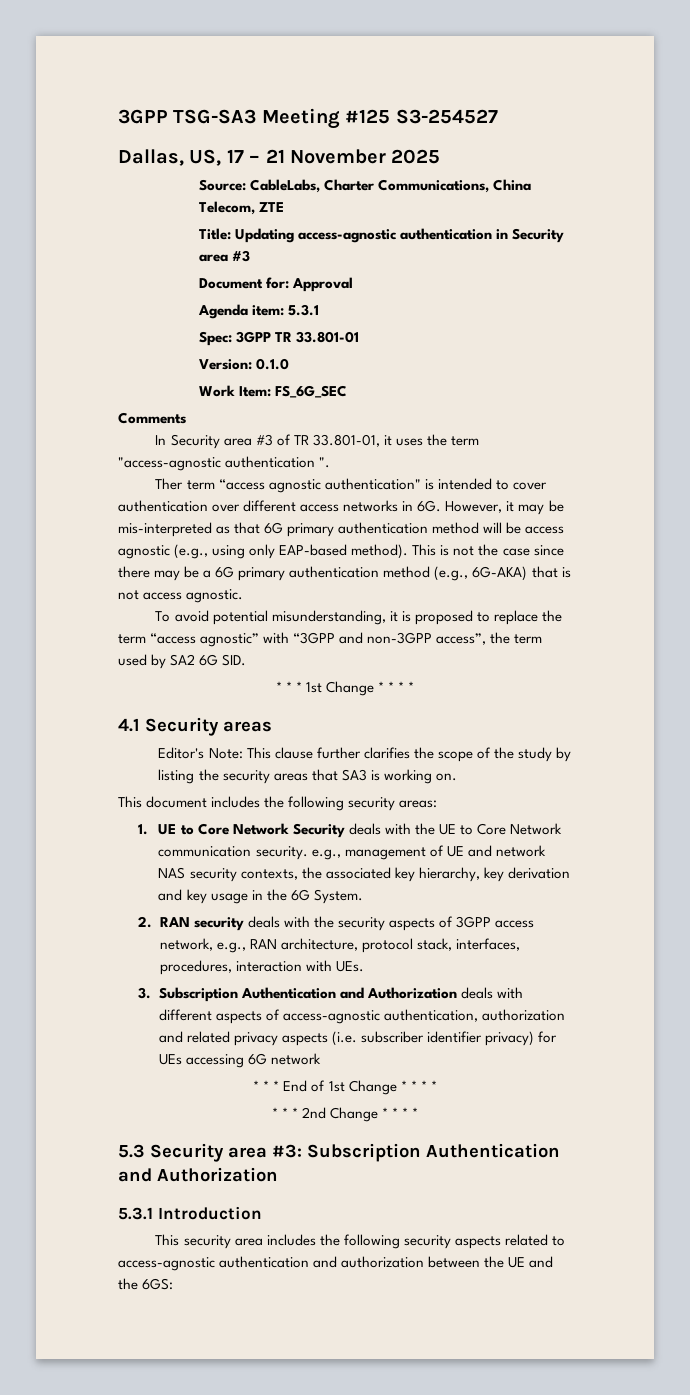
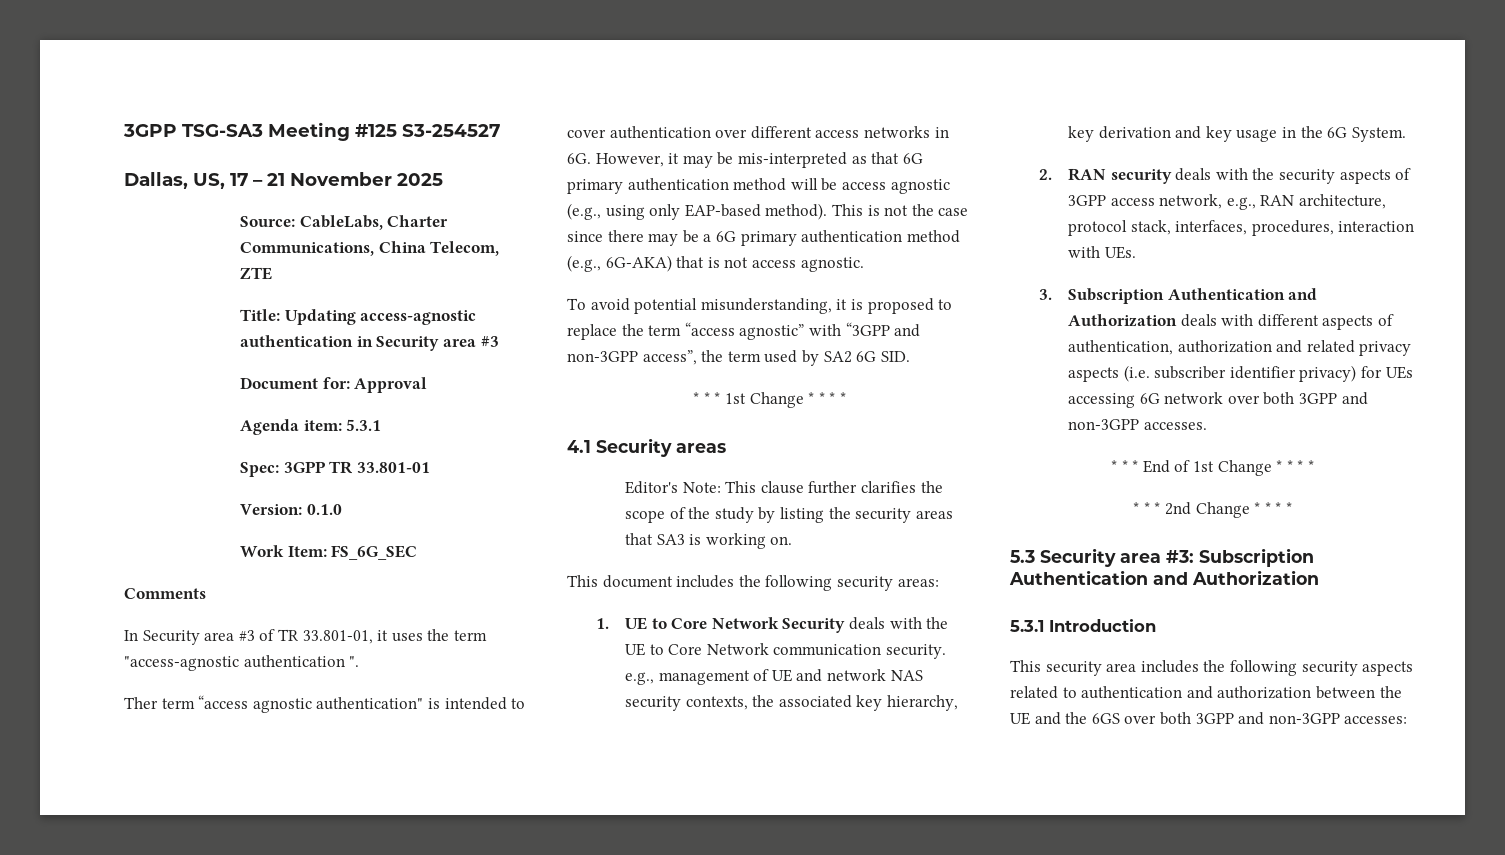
[282,1010,380,1024] access-agnostic -> (1395, 320) none
(321, 1059) none -> [1227,392,1368,405] [1068,419,1207,430] over both 3GPP and non-3GPP accesses.
[118,1257,215,1271] access-agnostic -> (1077, 692) none
[142,1278,174,1290] 6GS: -> [1091,712,1408,725] 6GS over both 3GPP and non-3GPP accesses:

